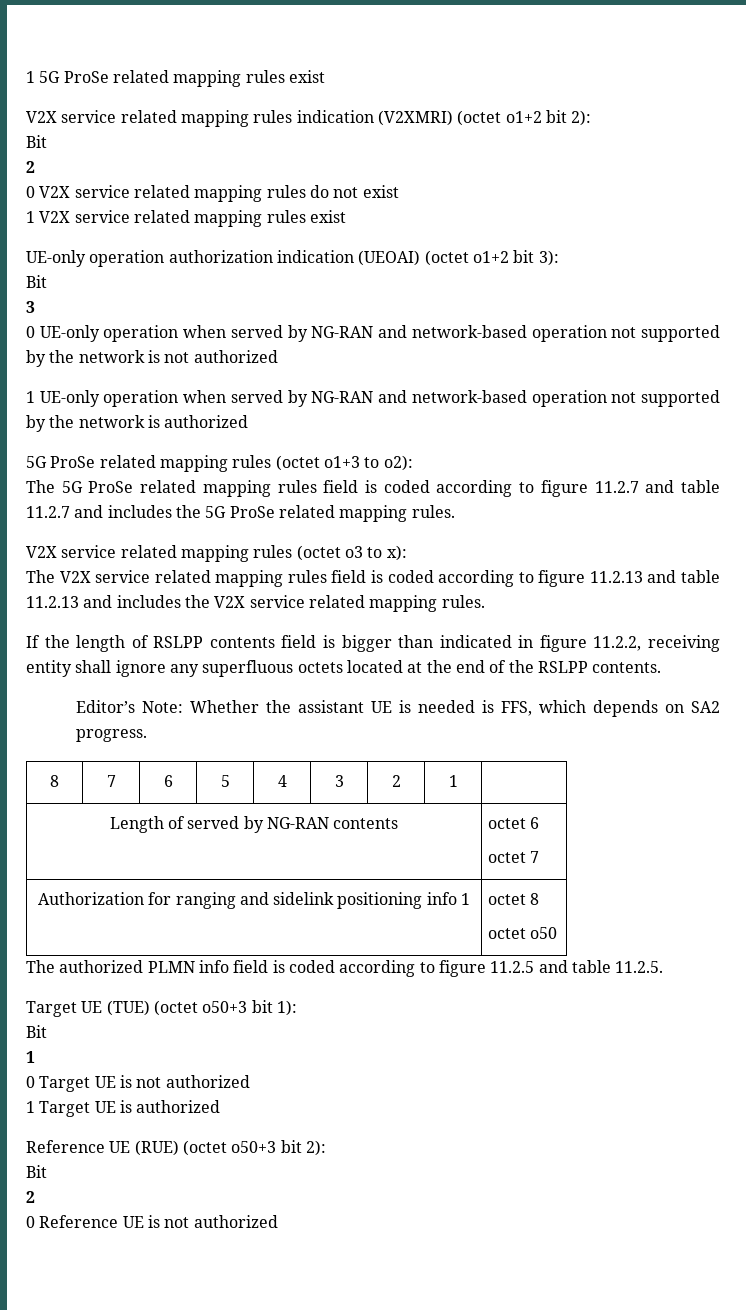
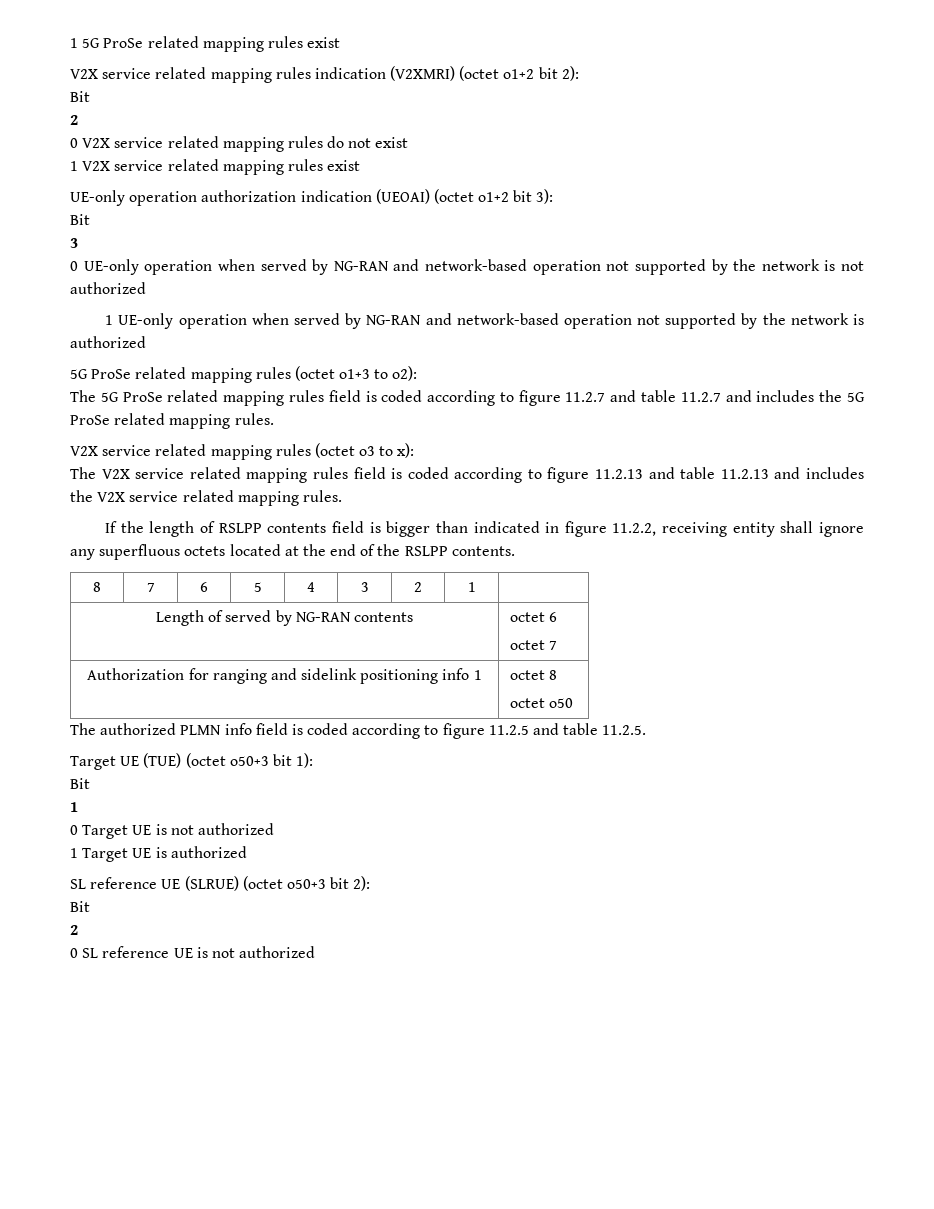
[75,700,720,717] [75,729,147,742] // Editor’s Note: Whether the assistant UE is needed is FFS, which depends on SA2 progress. -> (515, 551) none
[26,1140,179,1156] Reference UE (RUE) -> [70,876,239,891] SL reference UE (SLRUE)
[39,1215,119,1228] Reference -> [82,946,170,958] SL reference

